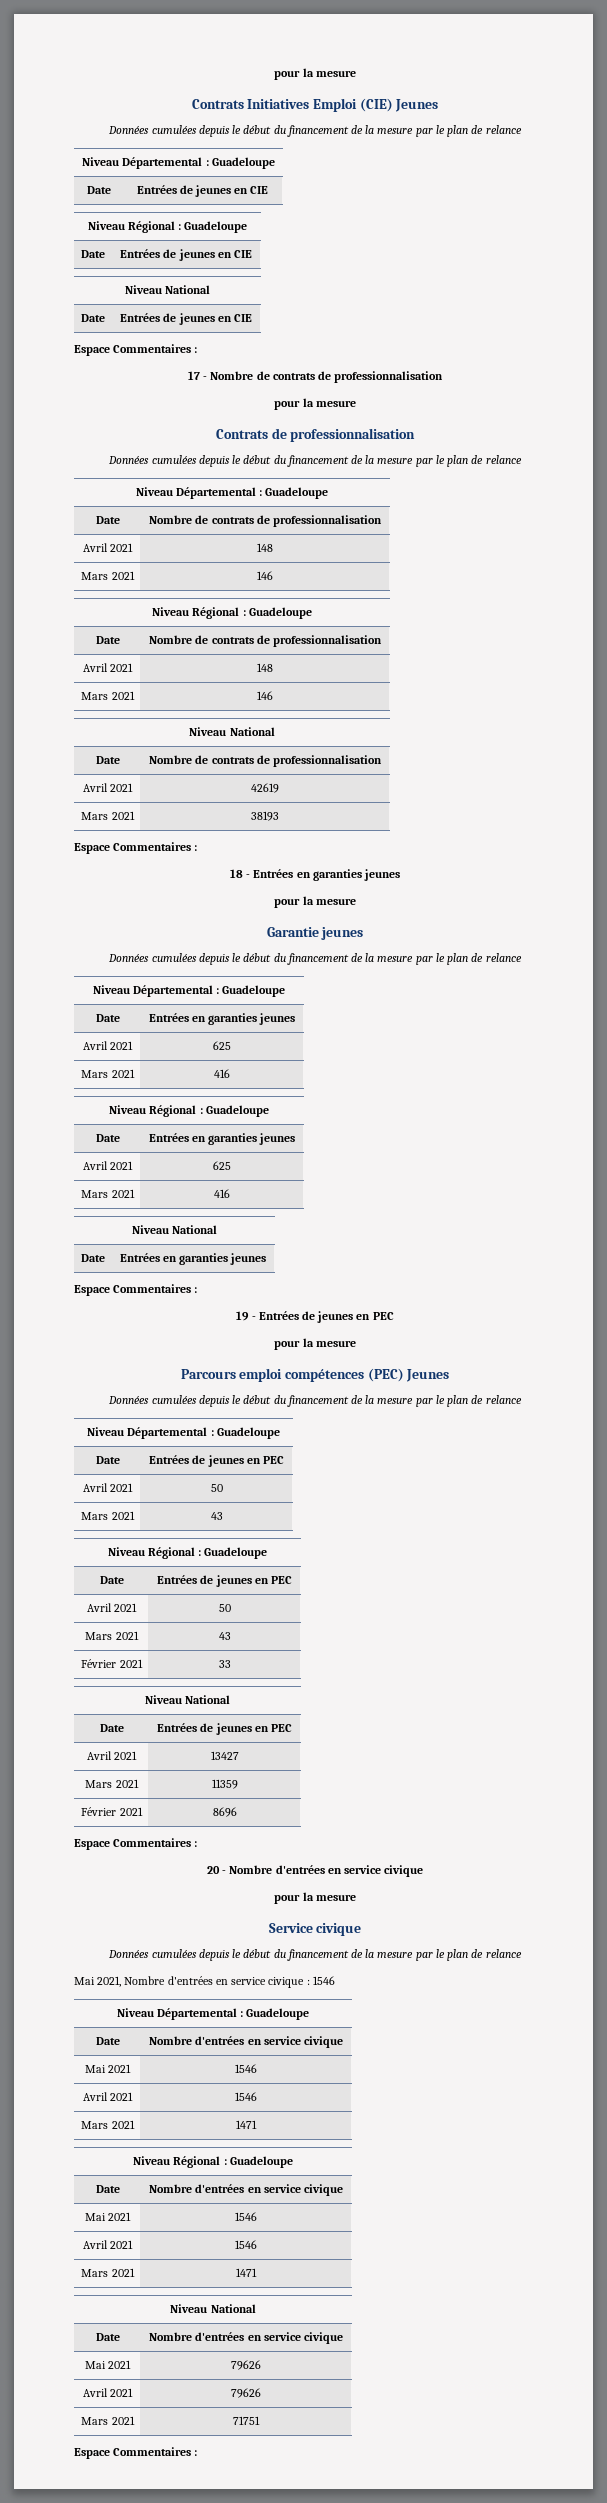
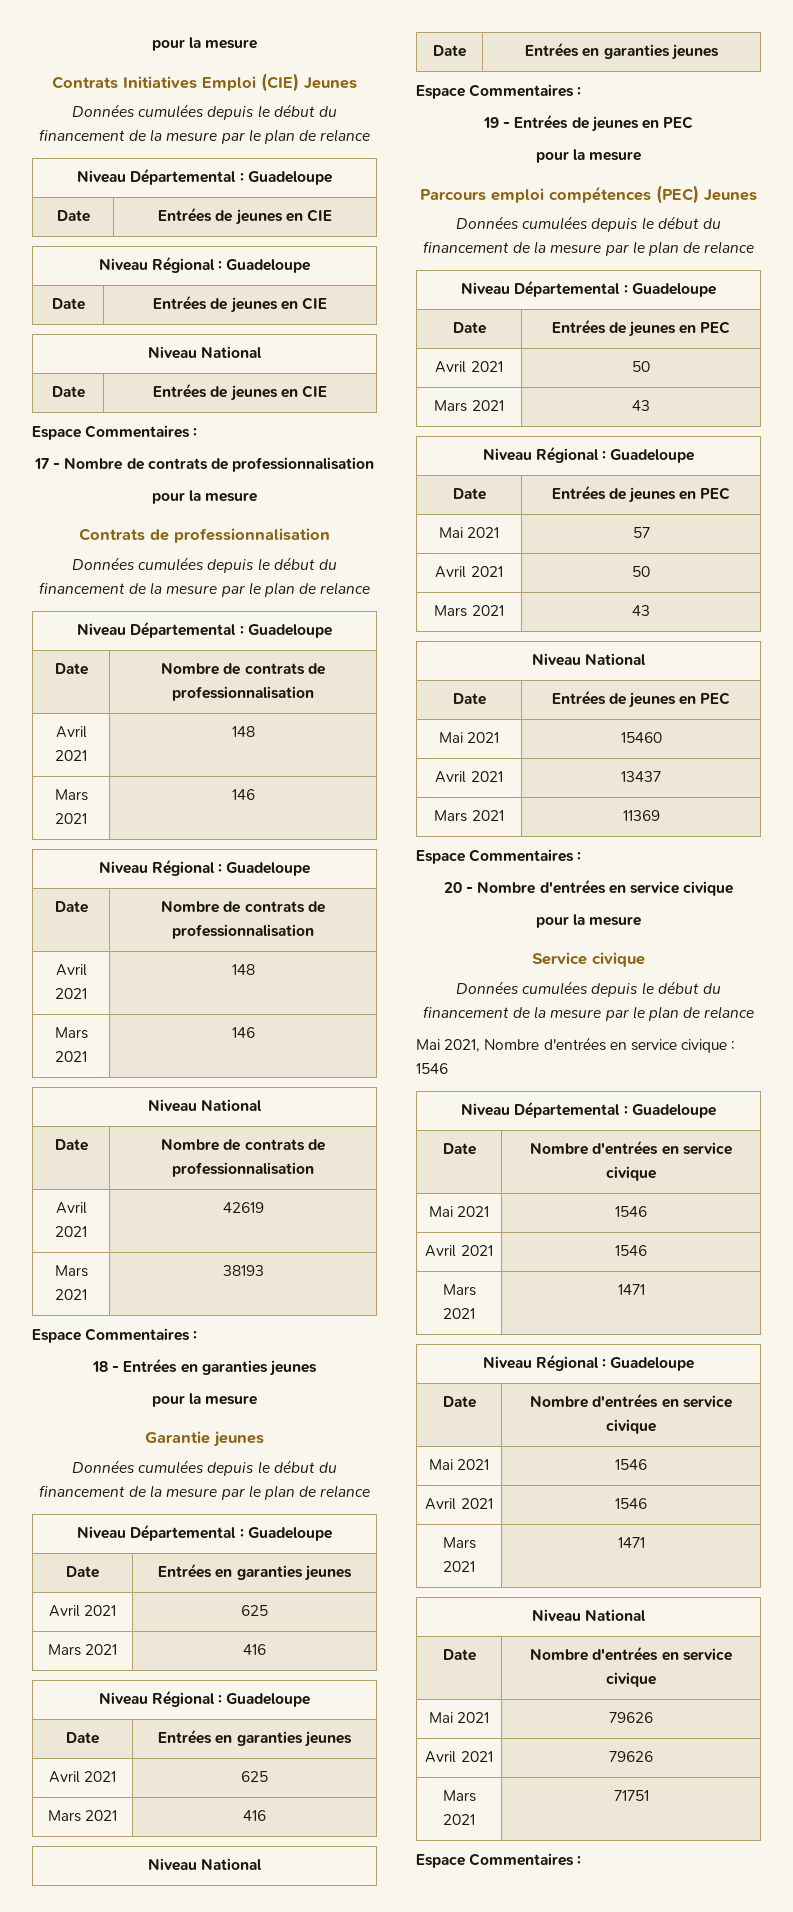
[86,1603,138,1612] [218,1604,231,1612] [85,1631,139,1640] [218,1632,231,1640] [81,1659,143,1668] [218,1660,231,1668] // Avril 2021 | 50 // Mars 2021 | 43 // Février 2021 | 33 -> [438,527,500,538] [632,527,650,538] [435,566,503,578] [632,566,650,577] [434,605,504,617] [632,605,650,616] // Mai 2021 | 57 // Avril 2021 | 50 // Mars 2021 | 43
[86,1751,138,1760] [210,1751,239,1760] [85,1779,139,1788] [211,1779,238,1789] [81,1807,143,1816] [212,1807,237,1817] // Avril 2021 | 13427 // Mars 2021 | 11359 // Février 2021 | 8696 -> [438,732,500,743] [620,732,662,743] [435,771,503,783] [621,771,661,782] [434,810,504,822] [622,810,660,821] // Mai 2021 | 15460 // Avril 2021 | 13437 // Mars 2021 | 11369

